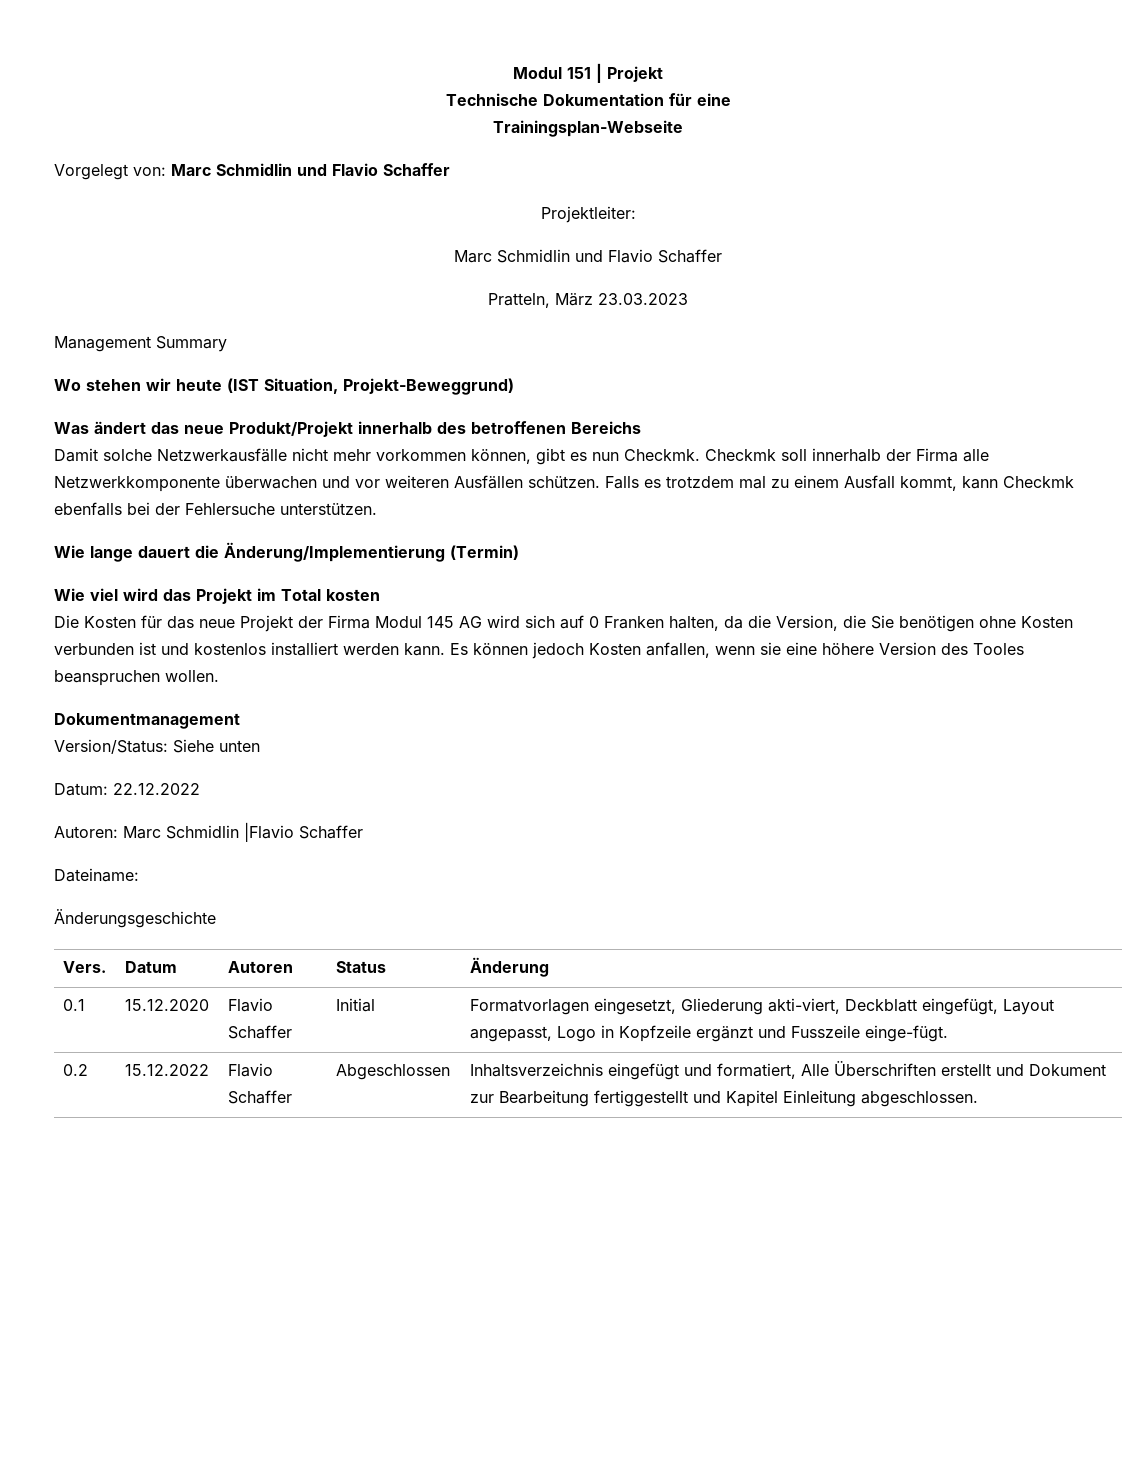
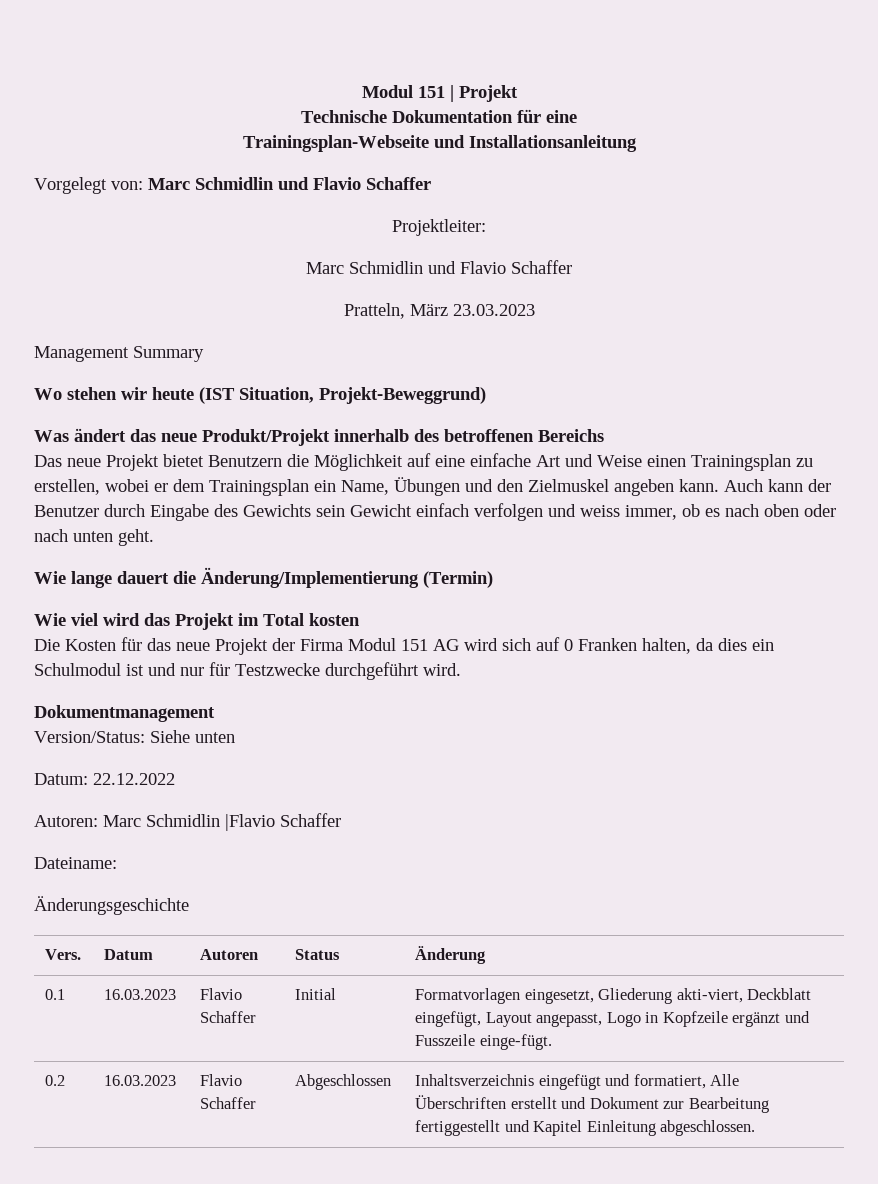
(683, 128) none -> [433,135,637,152] und Installationsanleitung
[54,448,989,465] [54,475,1074,492] [54,502,377,516] Damit solche Netzwerkausfälle nicht mehr vorkommen können, gibt es nun Checkmk. Checkmk soll innerhalb der Firma alle Netzwerkkomponente überwachen und vor weiteren Ausfällen schützen. Falls es trotzdem mal zu einem Ausfall kommt, kann Checkmk ebenfalls bei der Fehlersuche unterstützen. -> [34,453,813,471] [34,477,831,496] [34,503,836,521] [34,529,154,546] Das neue Projekt bietet Benutzern die Möglichkeit auf eine einfache Art und Weise einen Trainingsplan zu erstellen, wobei er dem Trainingsplan ein Name, Übungen und den Zielmuskel angeben kann. Auch kann der Benutzer durch Eingabe des Gewichts sein Gewicht einfach verfolgen und weiss immer, ob es nach oben oder nach unten geht.
[427,616,454,628] 145 -> [401,639,428,651] 151
[748,615,1073,632] [54,642,1024,659] [54,670,219,686] die Version, die Sie benötigen ohne Kosten verbunden ist und kostenlos installiert werden kann. Es können jedoch Kosten anfallen, wenn sie eine höhere Version des Tooles beanspruchen wollen. -> [718,638,774,651] [34,662,461,680] dies ein Schulmodul ist und nur für Testzwecke durchgeführt wird.
[125,999,210,1011] 15.12.2020 -> [104,989,177,1000] 16.03.2023
[125,1064,210,1076] 15.12.2022 -> [104,1075,177,1086] 16.03.2023

